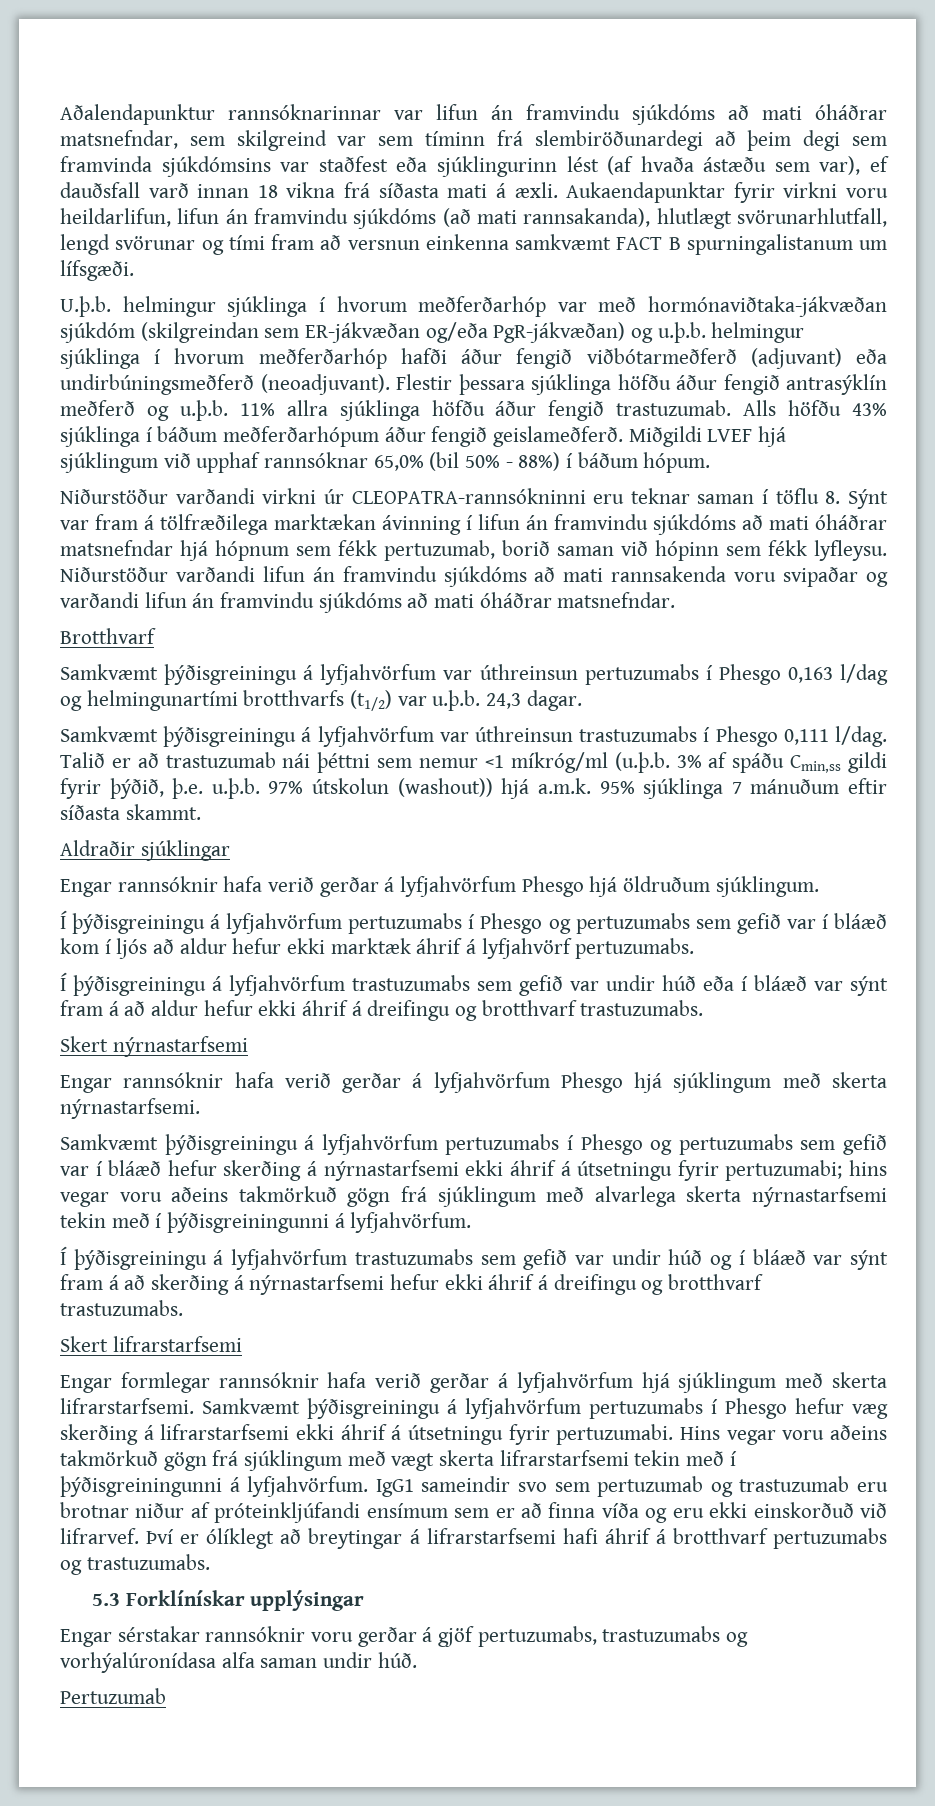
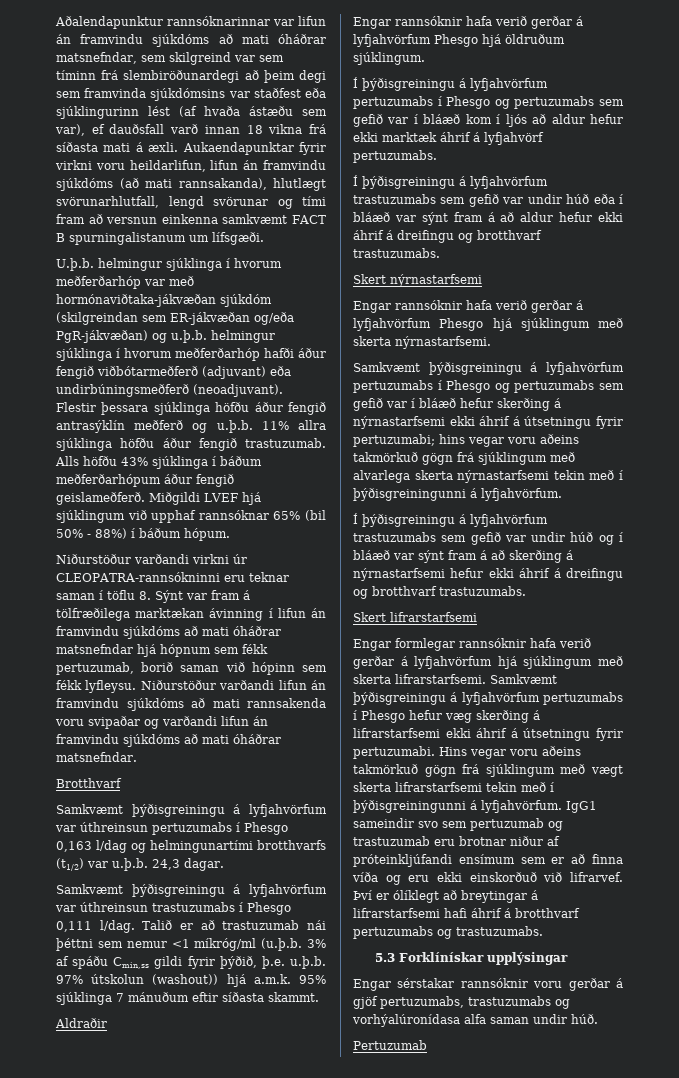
[373,455,424,471] 65,0% -> [273,511,301,520] 65%
[140,840,230,861] sjúklingar -> (107, 1023) none

